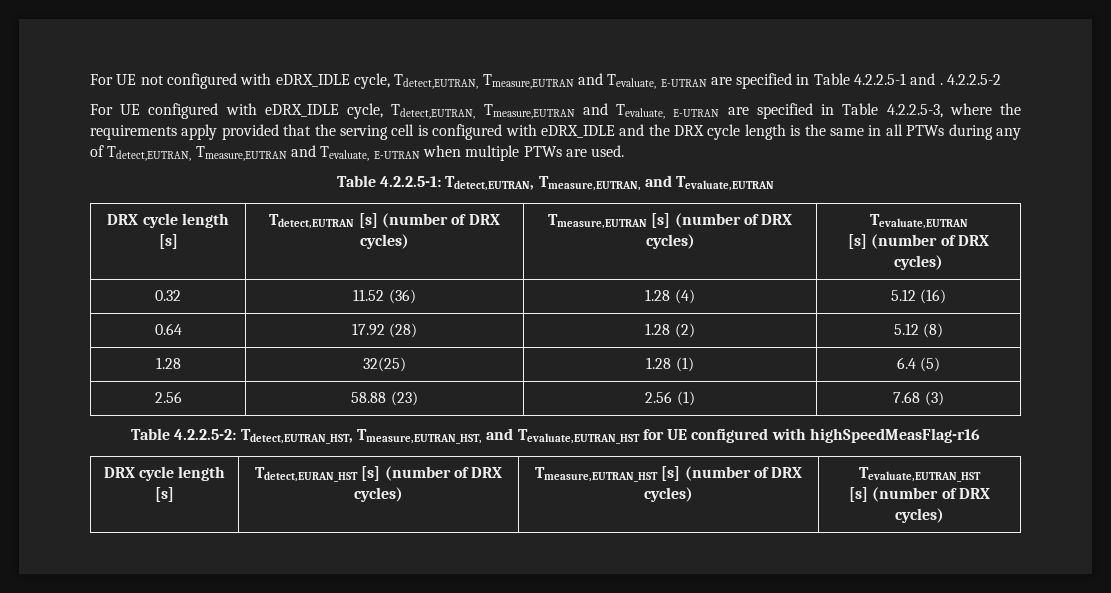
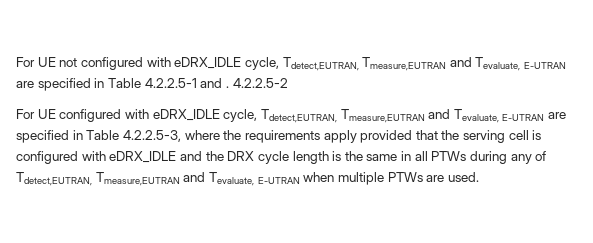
[336,175,775,191] [107,213,229,228] [158,234,178,249] [269,213,500,229] [360,234,410,249] [547,213,793,229] [645,234,695,249] [869,214,968,229] [848,234,989,249] [894,255,943,270] [155,290,181,301] [353,289,416,304] [645,289,695,304] [890,289,947,304] [154,323,182,335] [351,323,418,338] [645,323,695,338] [893,323,944,338] [155,357,181,369] [363,357,407,372] [646,357,694,372] [896,357,941,372] [154,391,182,403] [351,391,418,406] [645,391,695,406] [893,391,944,406] [130,428,981,444] [103,466,226,481] [155,487,174,502] [254,466,503,482] [354,487,403,502] [534,466,803,482] [644,487,693,502] [859,467,981,482] [849,487,990,502] [895,508,944,523] // Table 4.2.2.5-1: Tdetect,EUTRAN, Tmeasure,EUTRAN, and Tevaluate,EUTRAN // DRX cycle length [s] | Tdetect,EUTRAN [s] (number of DRX cycles) | Tmeasure,EUTRAN [s] (number of DRX cycles) | Tevaluate,EUTRAN // [s] (number of DRX cycles) // 0.32 | 11.52 (36) | 1.28 (4) | 5.12 (16) // 0.64 | 17.92 (28) | 1.28 (2) | 5.12 (8) // 1.28 | 32(25) | 1.28 (1) | 6.4 (5) // 2.56 | 58.88 (23) | 2.56 (1) | 7.68 (3) // Table 4.2.2.5-2: Tdetect,EUTRAN_HST, Tmeasure,EUTRAN_HST, and Tevaluate,EUTRAN_HST for UE configured with highSpeedMeasFlag-r16 // DRX cycle length [s] | Tdetect,EURAN_HST [s] (number of DRX cycles) | Tmeasure,EUTRAN_HST [s] (number of DRX cycles) | Tevaluate,EUTRAN_HST // [s] (number of DRX cycles) -> (479, 177) none

